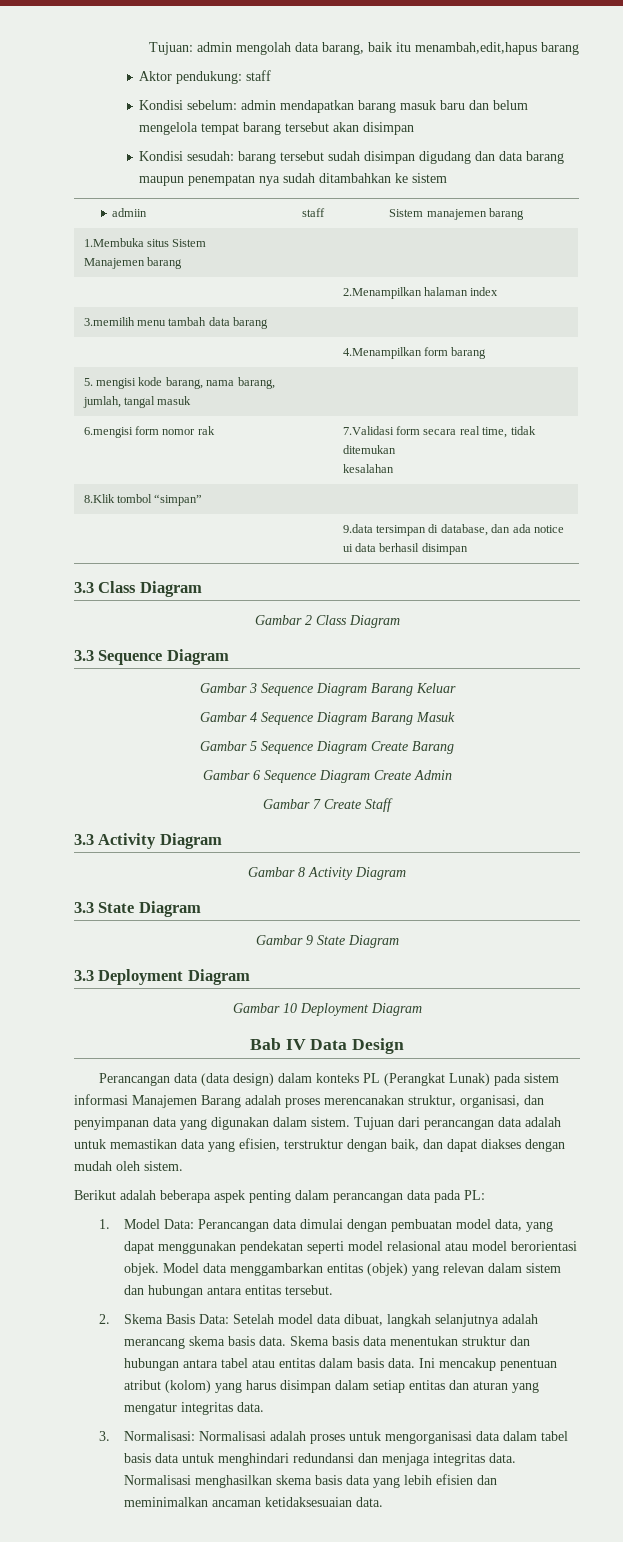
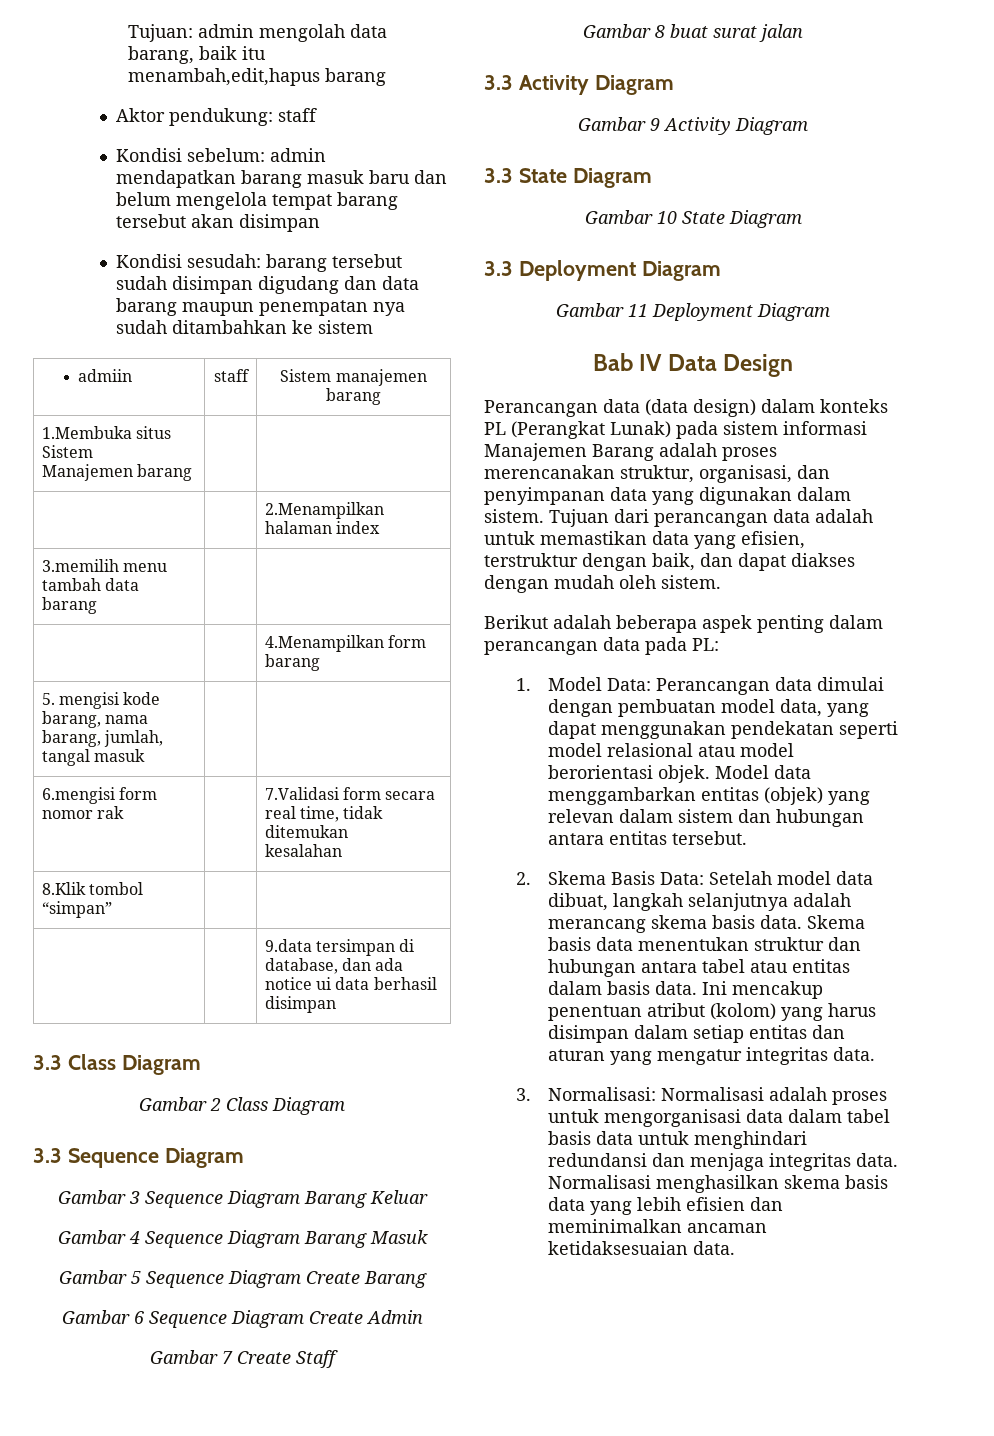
(393, 805) none -> [583,24,803,42] // Gambar 8 buat surat jalan
[298,867,305,877] 8 -> [650,118,660,131] 9
[305,935,313,945] 9 -> [656,211,677,224] 10
[282,1003,297,1013] 10 -> [628,304,648,317] 11

